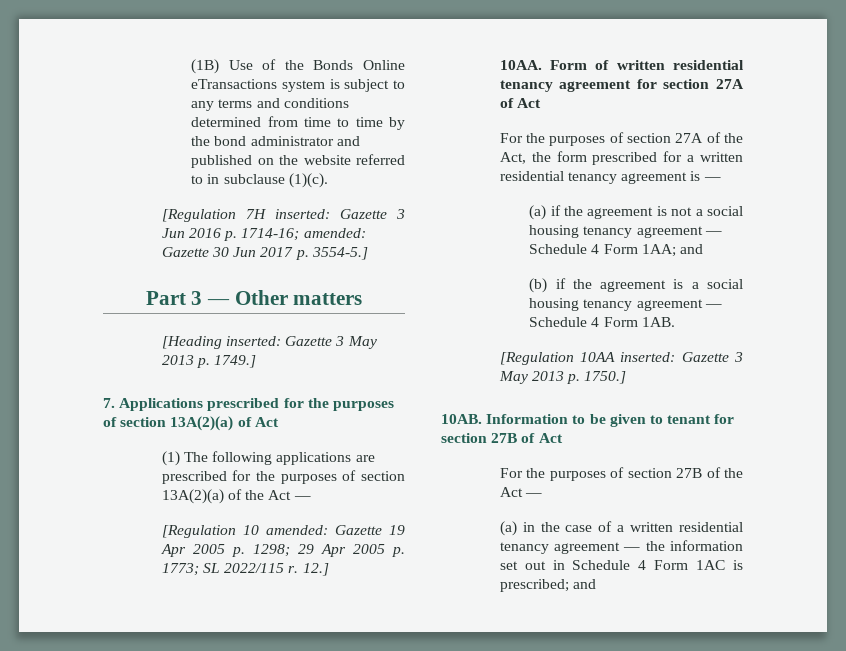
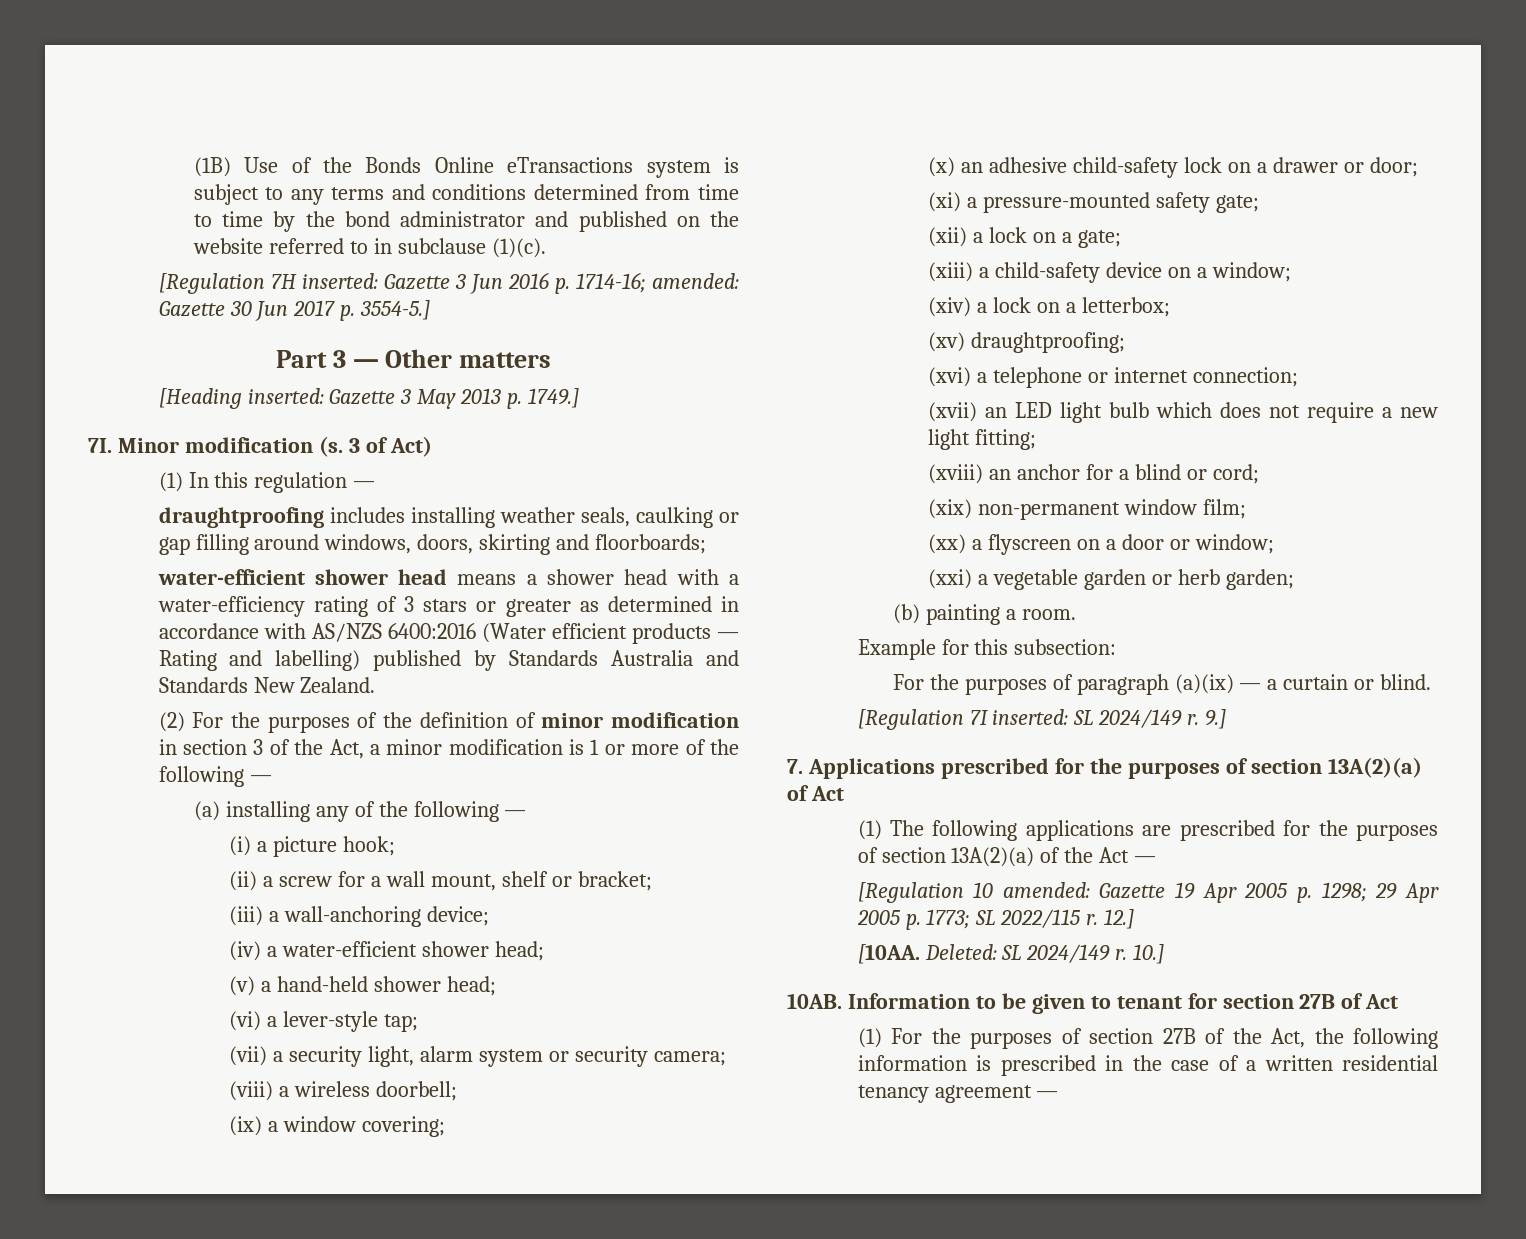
(257, 361) none -> [88,436,432,457] [158,472,376,493] [158,507,739,528] [158,534,707,555] [157,569,739,585] [157,596,739,617] [158,623,739,644] [158,650,739,671] [158,677,376,693] [158,712,739,733] [158,739,739,759] [158,766,272,787] [193,801,527,822] [229,836,395,857] [229,871,652,891] [229,906,489,927] [229,941,544,961] [229,976,496,996] [229,1011,418,1032] [229,1046,726,1067] [229,1081,457,1101] [229,1116,445,1137] [928,157,1418,178] [928,192,1259,213] [928,227,1121,248] [928,262,1291,283] [928,297,1170,317] [928,332,1126,353] [928,367,1298,388] [928,402,1438,423] [928,429,1037,450] [928,464,1259,484] [928,499,1246,520] [928,534,1274,555] [928,569,1294,590] [892,604,1076,625] [857,639,1117,660] [892,674,1432,695] [857,709,1227,730] // 7I. Minor modification (s. 3 of Act) // (1) In this regulation — // draughtproofing includes installing weather seals, caulking or gap filling around windows, doors, skirting and floorboards; // water-efficient shower head means a shower head with a water-efficiency rating of 3 stars or greater as determined in accordance with AS/NZS 6400:2016 (Water efficient products — Rating and labelling) published by Standards Australia and Standards New Zealand. // (2) For the purposes of the definition of minor modification in section 3 of the Act, a minor modification is 1 or more of the following — // (a) installing any of the following — // (i) a picture hook; // (ii) a screw for a wall mount, shelf or bracket; // (iii) a wall-anchoring device; // (iv) a water-efficient shower head; // (v) a hand-held shower head; // (vi) a lever-style tap; // (vii) a security light, alarm system or security camera; // (viii) a wireless doorbell; // (ix) a window covering; // (x) an adhesive child-safety lock on a drawer or door; // (xi) a pressure-mounted safety gate; // (xii) a lock on a gate; // (xiii) a child-safety device on a window; // (xiv) a lock on a letterbox; // (xv) draughtproofing; // (xvi) a telephone or internet connection; // (xvii) an LED light bulb which does not require a new light fitting; // (xviii) an anchor for a blind or cord; // (xix) non-permanent window film; // (xx) a flyscreen on a door or window; // (xxi) a vegetable garden or herb garden; // (b) painting a room. // Example for this subsection: // For the purposes of paragraph (a)(ix) — a curtain or blind. // [Regulation 7I inserted: SL 2024/149 r. 9.]
[499,60,744,70] [499,79,744,92] [499,98,542,108] [499,132,743,146] [499,151,743,165] [499,171,721,184] [529,205,743,220] [529,225,722,238] [529,244,703,257] [529,278,743,293] [529,298,722,311] [529,317,675,327] [499,352,743,365] [498,371,627,384] 10AA. Form of written residential tenancy agreement for section 27A of Act // For the purposes of section 27A of the Act, the form prescribed for a written residential tenancy agreement is — // (a) if the agreement is not a social housing tenancy agreement — Schedule 4 Form 1AA; and // (b) if the agreement is a social housing tenancy agreement — Schedule 4 Form 1AB. // [Regulation 10AA inserted: Gazette 3 May 2013 p. 1750.] -> [857,944,1165,964] [10AA. Deleted: SL 2024/149 r. 10.]
(563, 438) none -> [857,1028,882,1048] (1)
[499,487,543,497] [499,521,517,536] Act — // (a) -> [1271,1028,1438,1049] [857,1055,1096,1076] Act, the following information is prescribed
[645,540,743,551] [499,560,743,570] [499,579,597,592] the information set out in Schedule 4 Form 1AC is prescribed; and -> (1059, 1094) none

